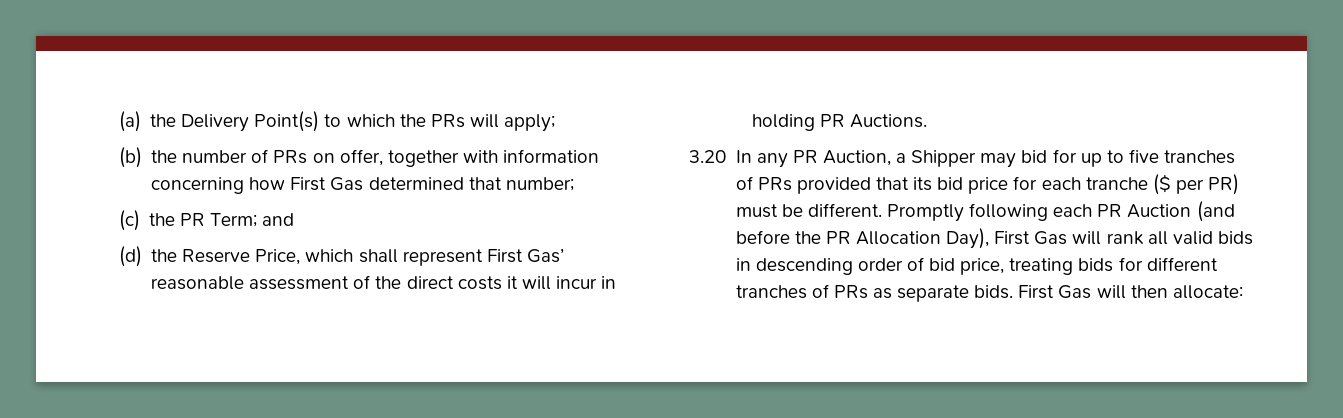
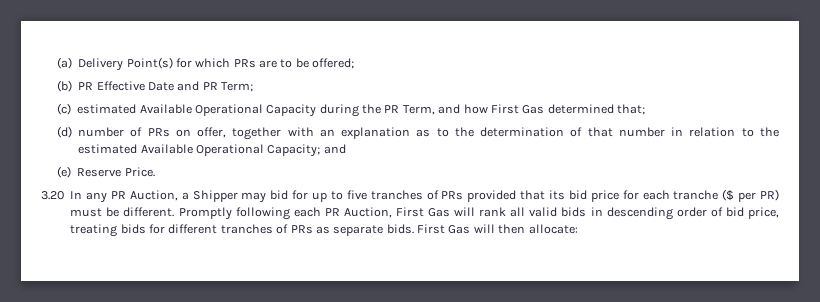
[150,114,177,127] the -> (72, 63) none
[324,114,556,132] [118,147,178,168] to which the PRs will apply; // (b) the -> [175,58,355,69] [56,80,254,92] [56,103,646,117] [56,126,72,138] for which PRs are to be offered; // (b) PR Effective Date and PR Term; // (c) estimated Available Operational Capacity during the PR Term, and how First Gas determined that; // (d)
[503,149,600,163] [151,177,574,194] [118,210,295,231] [118,246,564,267] [151,275,617,290] [752,114,928,131] information concerning how First Gas determined that number; // (c) the PR Term; and // (d) the Reserve Price, which shall represent First Gas’ reasonable assessment of the direct costs it will incur in holding PR Auctions. -> [319,127,780,139] [78,144,346,157] [56,166,155,178] an explanation as to the determination of that number in relation to the estimated Available Operational Capacity; and // (e) Reserve Price.
[1127,201,1235,222] [735,228,990,249] Auction (and before the PR Allocation Day), -> [343,207,392,218] Auction,

